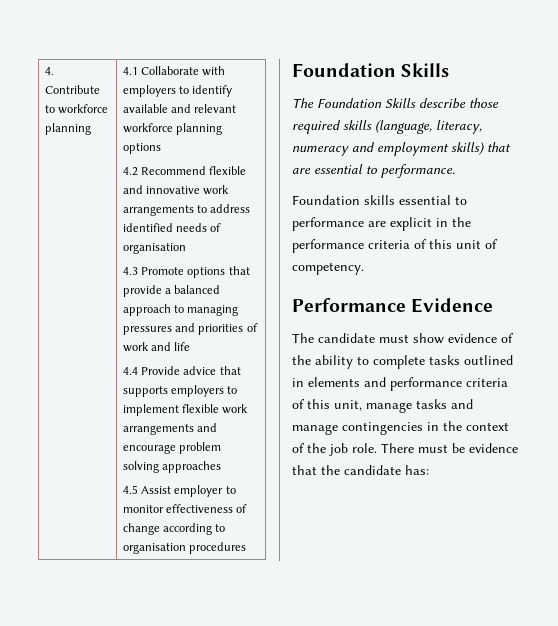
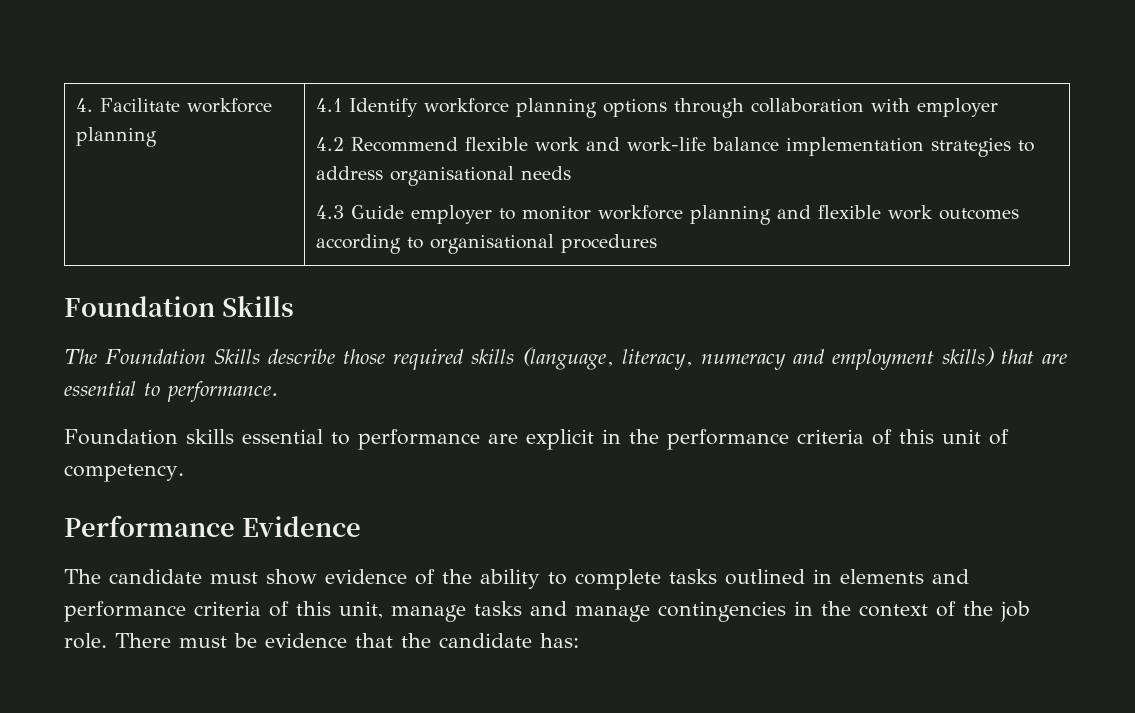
[44,85,100,94] [44,105,55,113] Contribute to -> [100,98,181,112] Facilitate
[140,66,226,76] [122,85,233,97] [122,104,237,113] Collaborate with employers to identify available and relevant -> [349,98,419,117] Identify
(161, 148) none -> [674,98,999,118] through collaboration with employer
[122,185,230,195] [122,205,194,216] and innovative work arrangements -> [535,137,1012,157] work and work-life balance implementation strategies
[122,223,173,232] identified -> [390,166,515,186] organisational
[210,223,222,232] [122,243,186,254] of organisation -> (572, 173) none
[140,266,250,278] [122,285,221,297] [122,304,239,316] [122,323,258,335] [122,342,191,352] [122,366,241,375] [122,385,238,397] [122,404,249,416] [122,423,217,435] [122,442,221,454] [122,461,221,473] [122,485,236,497] [122,504,248,513] [122,523,160,535] Promote options that provide a balanced approach to managing pressures and priorities of work and life // 4.4 Provide advice that supports employers to implement flexible work arrangements and encourage problem solving approaches // 4.5 Assist employer to monitor effectiveness of change -> [351,205,1020,225] Guide employer to monitor workforce planning and flexible work outcomes
[122,543,186,554] organisation -> [430,234,555,254] organisational

